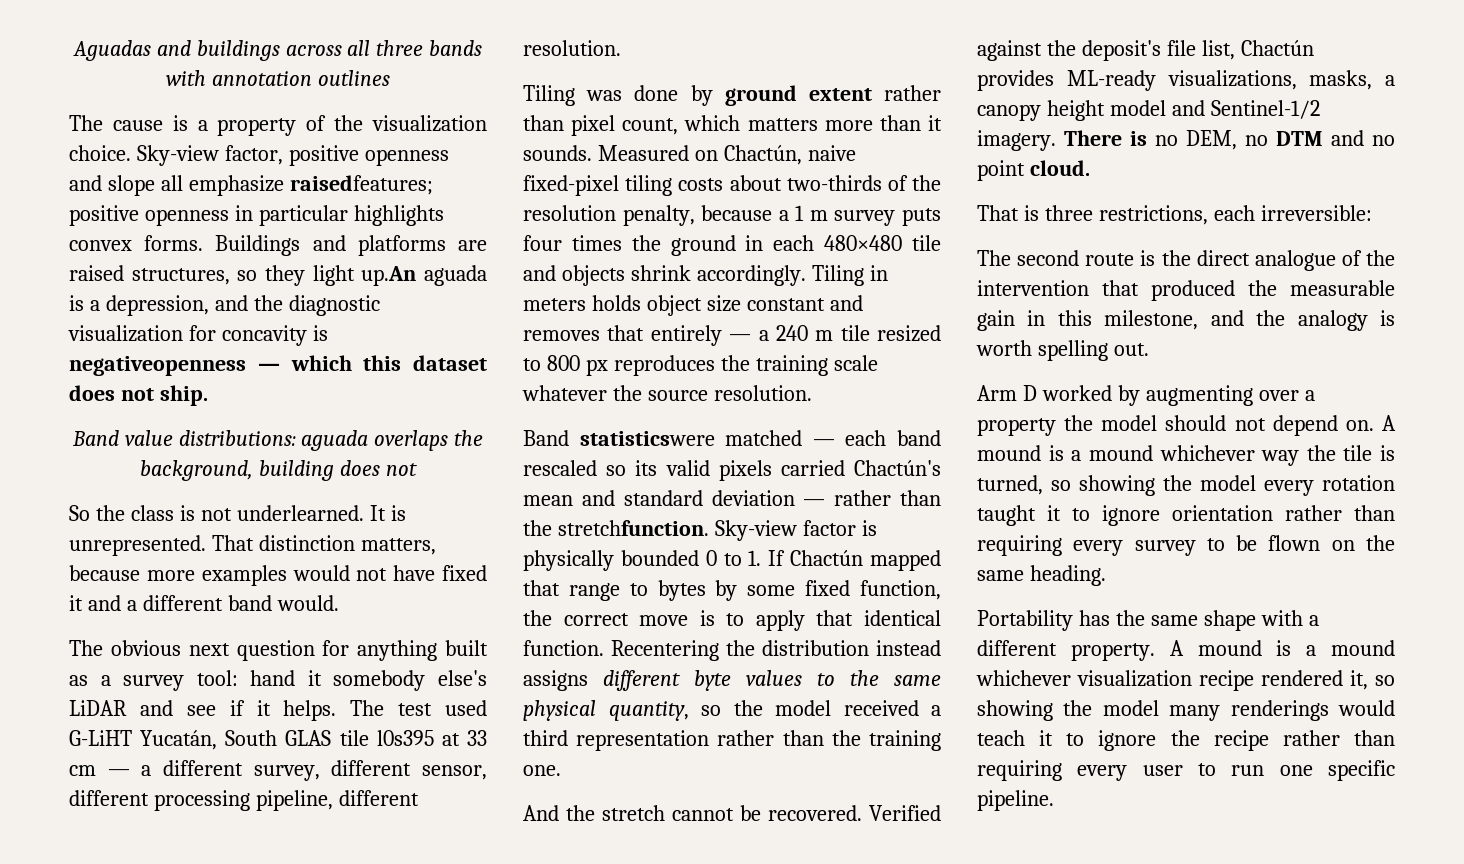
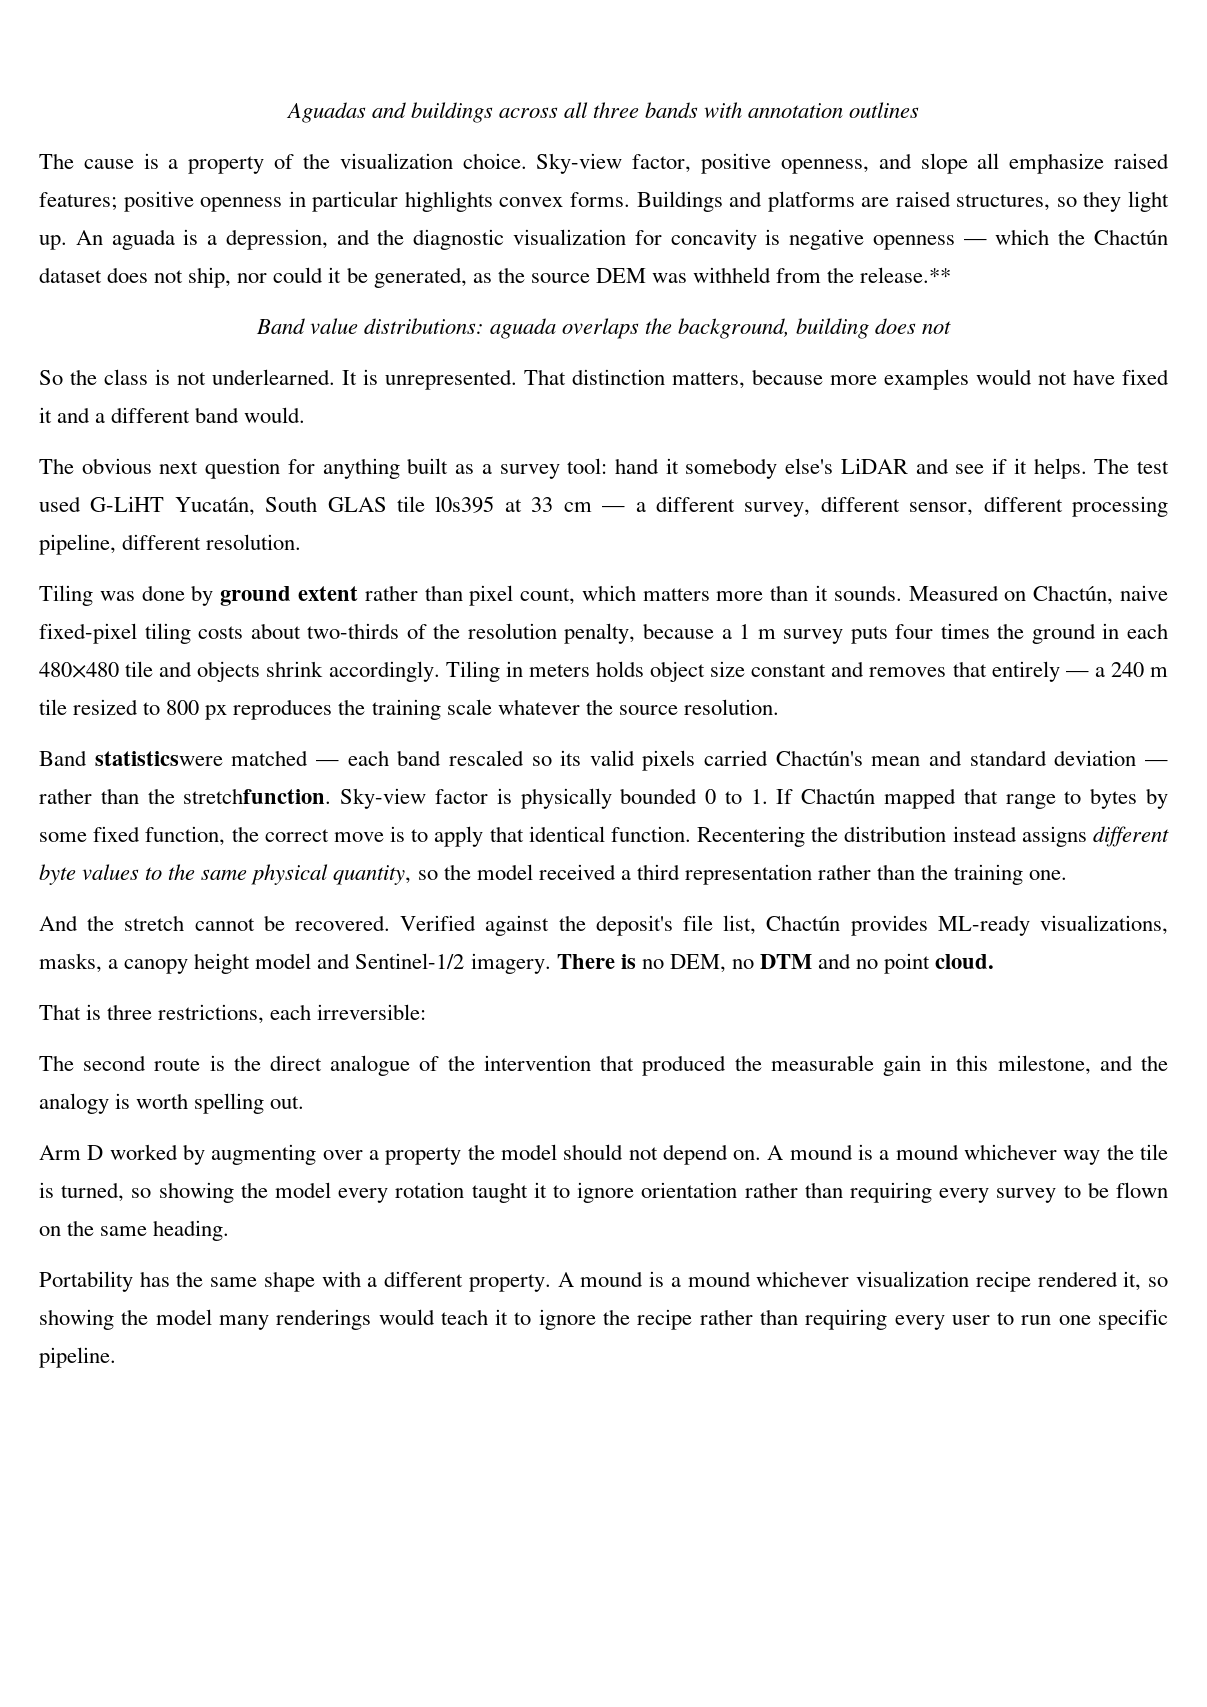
[364,149,449,166] openness -> [780,159,869,174] openness,
[289,175,433,195] raisedfeatures; -> [1114,153,1170,169] [39,192,117,211] raised features;
[361,266,417,286] up.An -> [39,230,103,250] up. An
[69,355,487,376] [69,385,208,406] negativeopenness — which this dataset does not ship. -> [789,229,1169,250] [39,267,952,288] negative openness — which the Chactún dataset does not ship, nor could it be generated, as the source DEM was withheld from the release.**

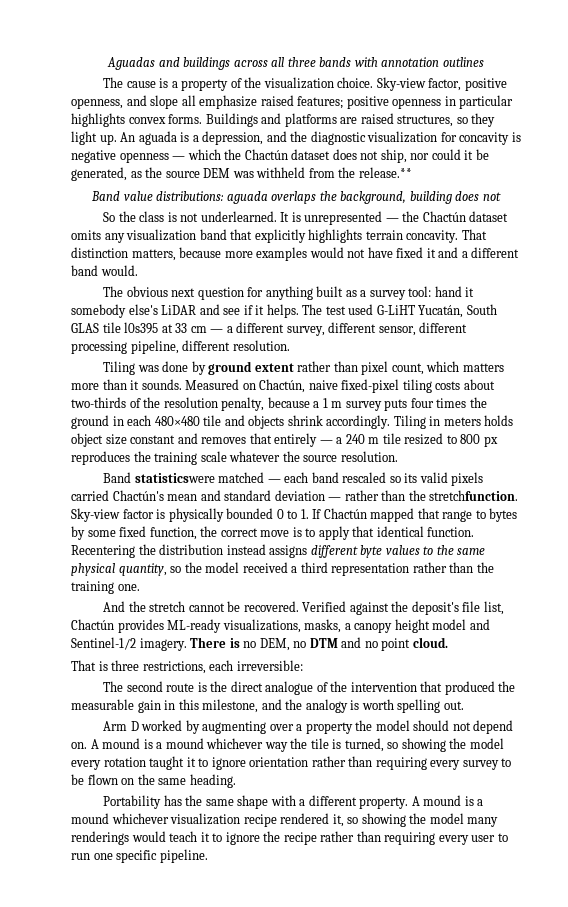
[385,369,517,390] unrepresented. -> [304,211,509,225] [71,229,459,243] unrepresented — the Chactún dataset omits any visualization band that explicitly highlights terrain concavity.

